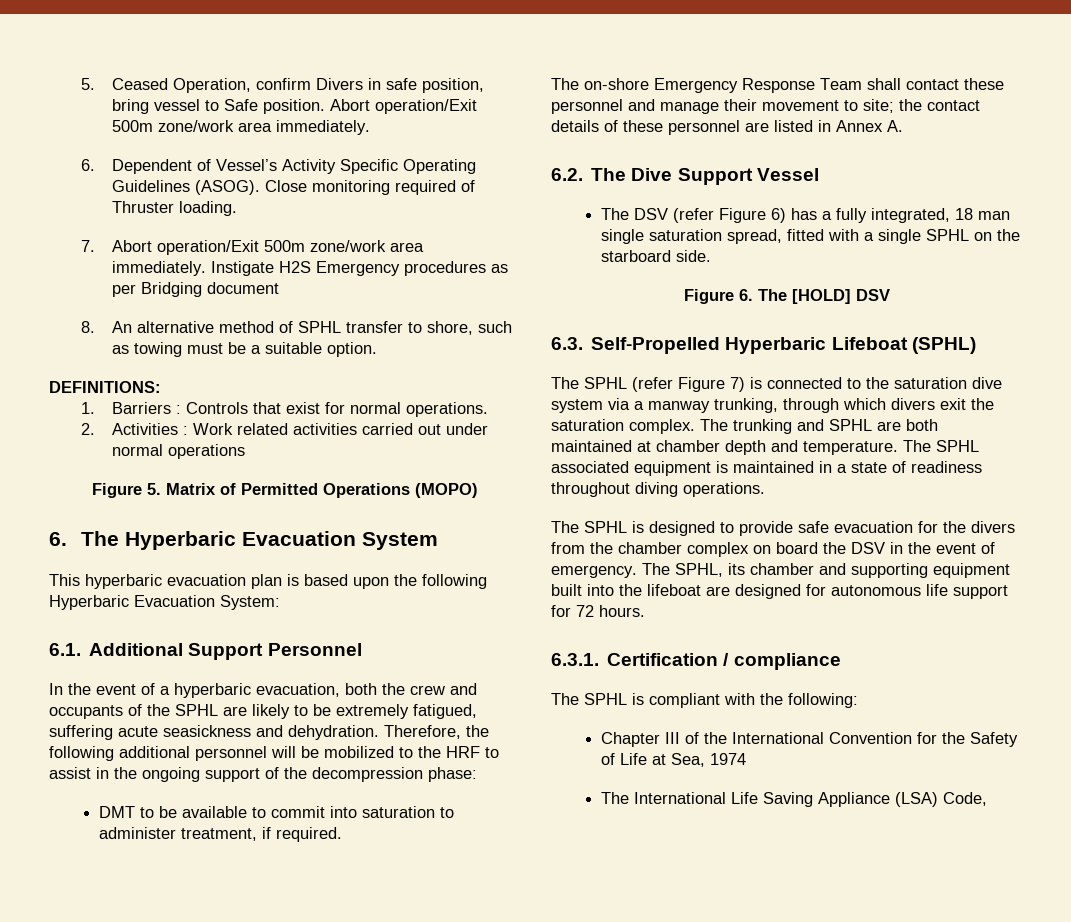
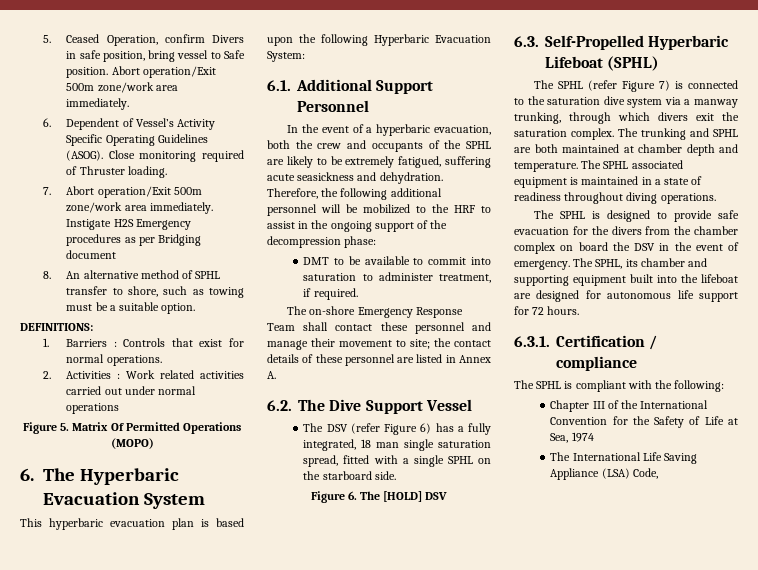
[219,483,236,495] of -> [110,423,124,431] Of

